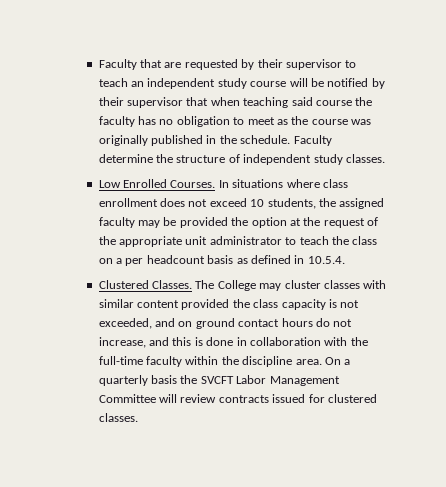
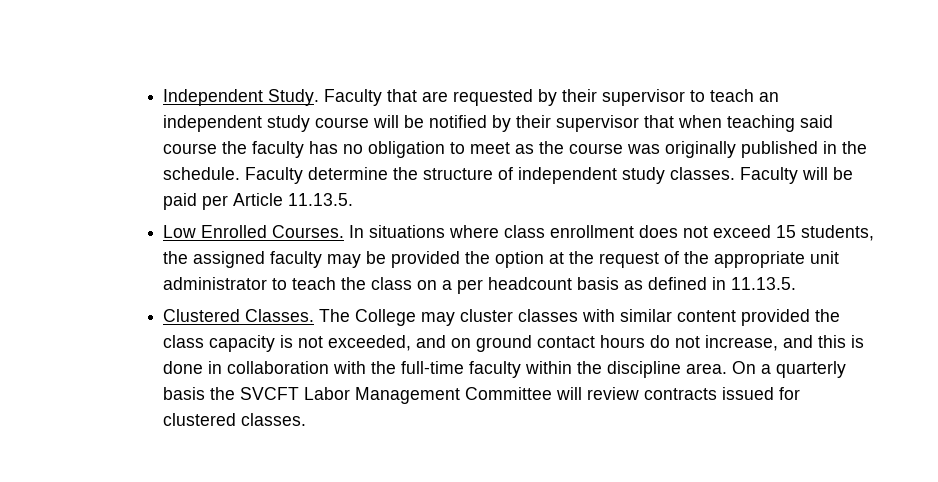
(98, 64) none -> [163,89,320,106] Independent Study.
(385, 158) none -> [740,167,854,184] [163,193,354,210] Faculty will be paid per Article 11.13.5.
[250,199,265,207] 10 -> [776,225,797,238] 15
[307,256,345,264] 10.5.4. -> [731,277,797,290] 11.13.5.

